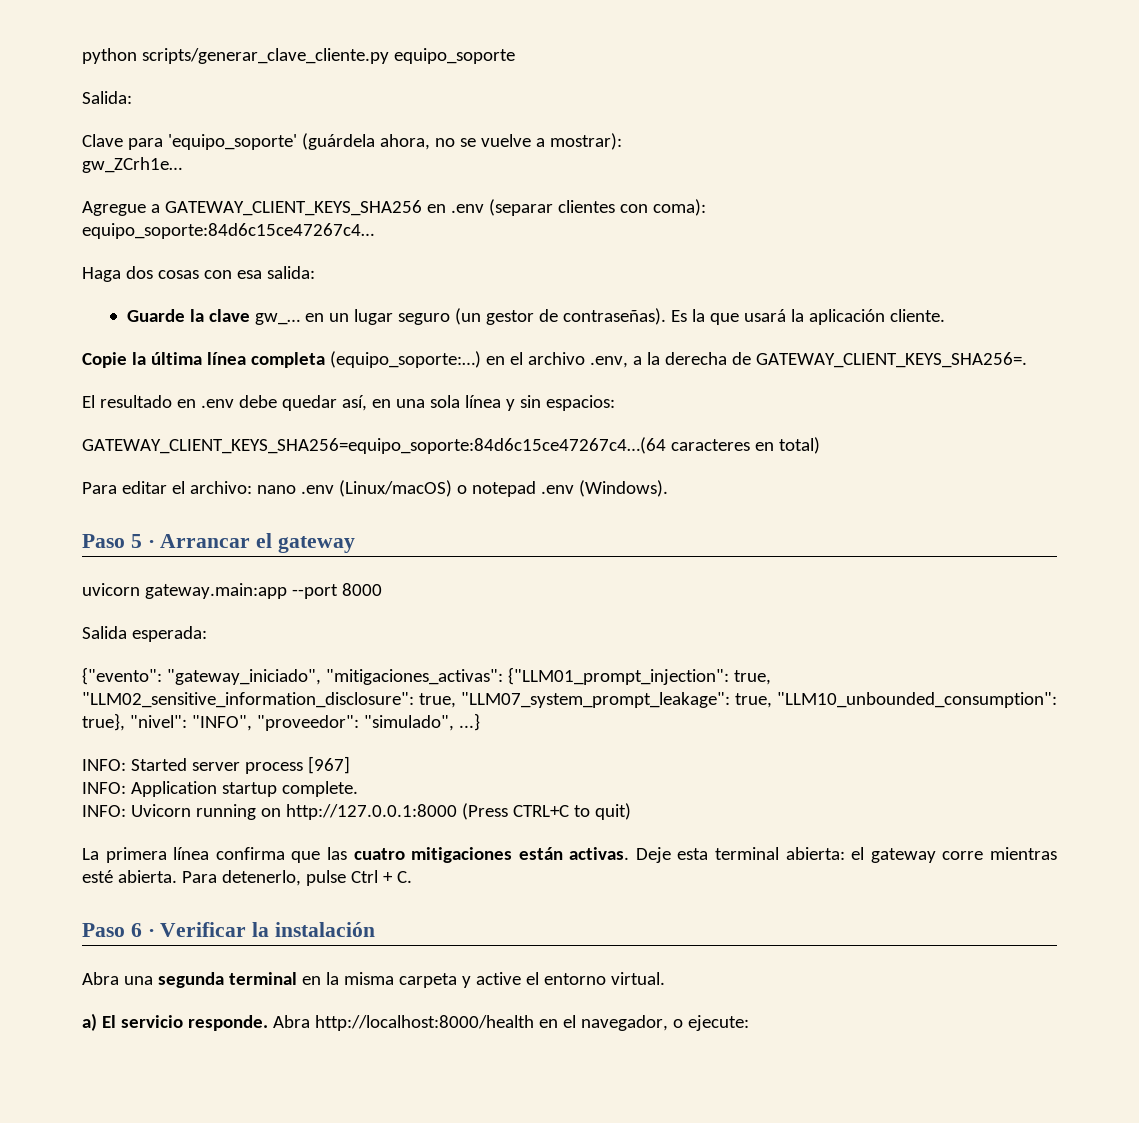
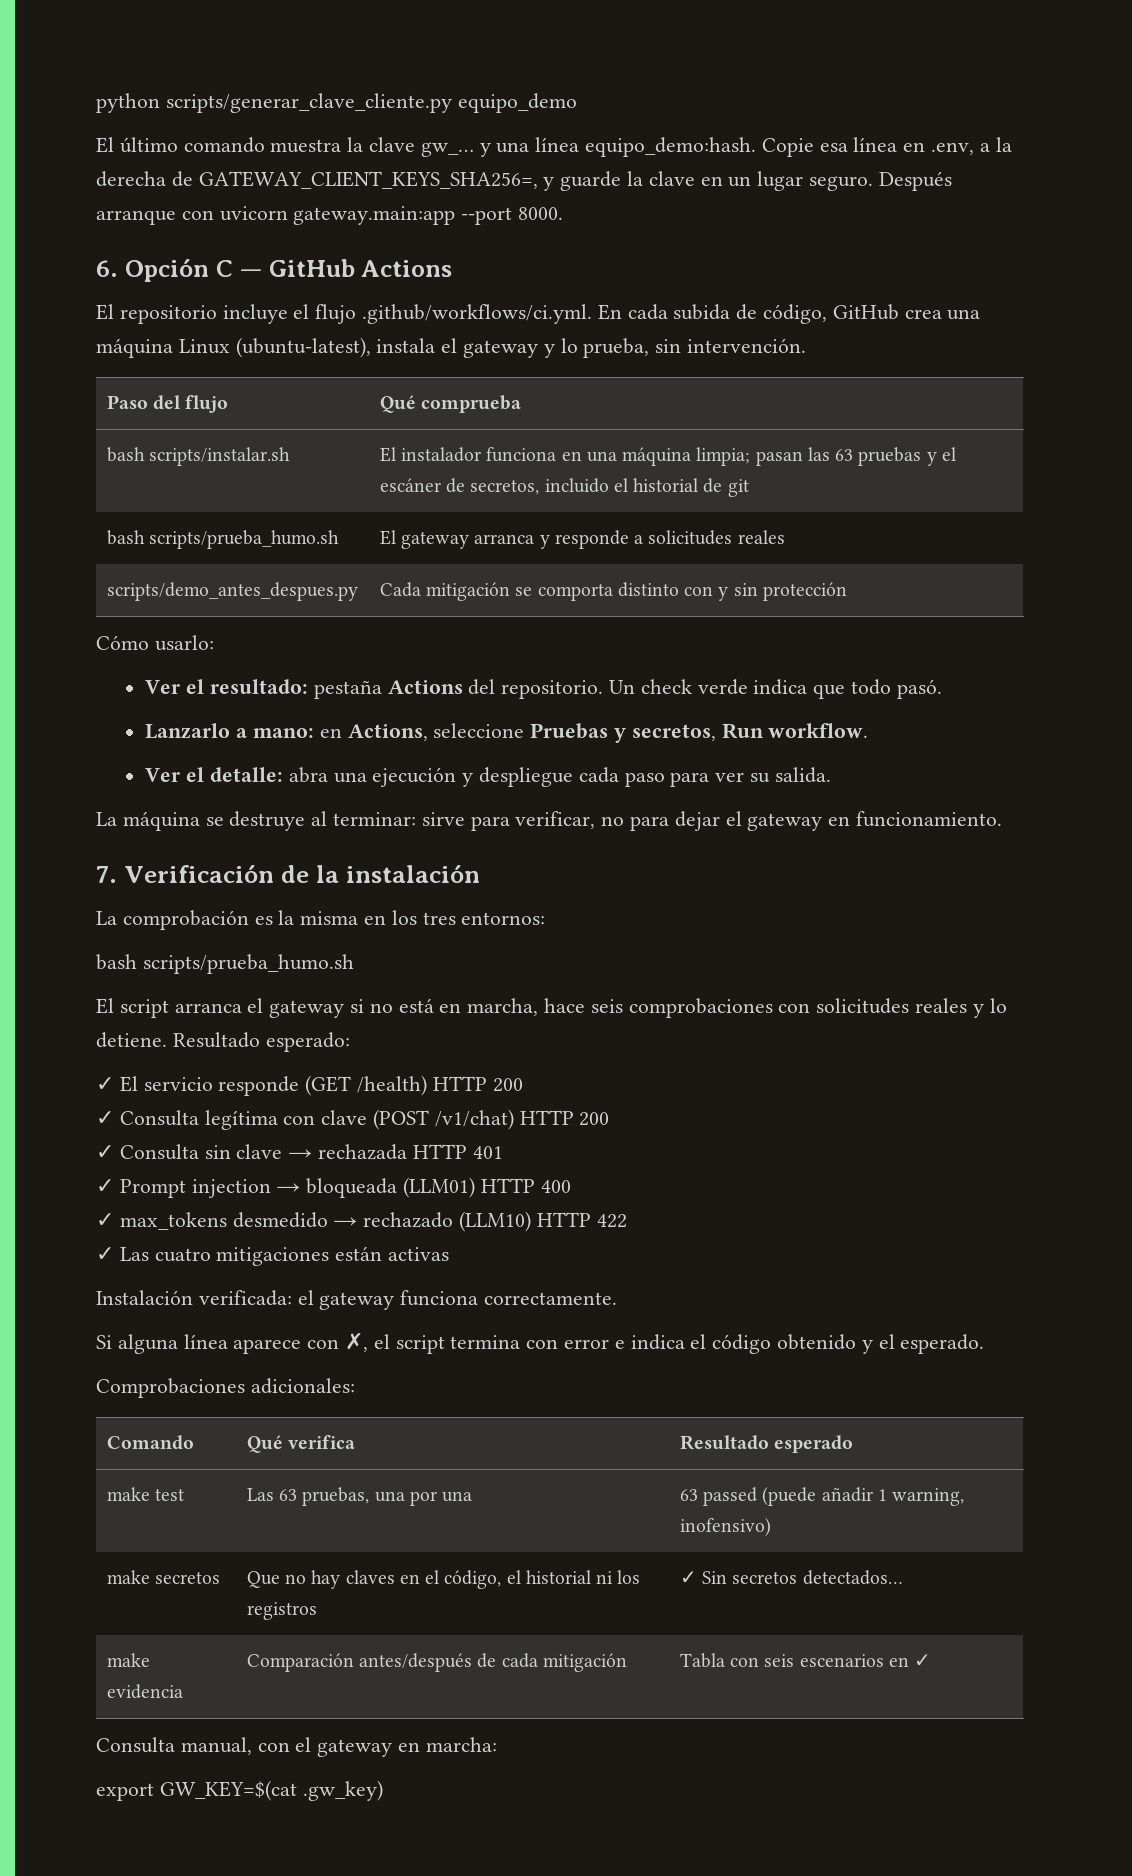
[393,48,515,64] [82,91,132,104] [82,133,622,150] [82,157,182,173] [82,199,706,216] [82,223,374,239] [82,266,315,282] [126,308,945,325] [82,351,585,368] equipo_soporte // Salida: // Clave para 'equipo_soporte' (guárdela ahora, no se vuelve a mostrar): // gw_ZCrh1e… // Agregue a GATEWAY_CLIENT_KEYS_SHA256 en .env (separar clientes con coma): // equipo_soporte:84d6c15ce47267c4… // Haga dos cosas con esa salida: // Guarde la clave gw_… en un lugar seguro (un gestor de contraseñas). Es la que usará la aplicación cliente. // Copie la última línea completa (equipo_soporte:…) en el archivo -> [457,93,577,113] [96,137,926,157] equipo_demo // El último comando muestra la clave gw_… y una línea equipo_demo:hash. Copie esa línea en
[755,352,1027,368] [82,395,615,411] [82,437,820,454] [82,480,668,497] [82,533,356,553] [82,583,382,599] [82,626,207,642] [82,667,771,685] [82,692,1057,708] [82,713,480,731] [82,756,350,774] [82,781,358,797] [82,803,631,820] [82,847,1058,863] [82,870,412,886] [82,922,376,937] [82,972,665,988] [82,1013,749,1031] GATEWAY_CLIENT_KEYS_SHA256=. // El resultado en .env debe quedar así, en una sola línea y sin espacios: // GATEWAY_CLIENT_KEYS_SHA256=equipo_soporte:84d6c15ce47267c4…(64 caracteres en total) // Para editar el archivo: nano .env (Linux/macOS) o notepad .env (Windows). // Paso 5 · Arrancar el gateway // uvicorn gateway.main:app --port 8000 // Salida esperada: // {"evento": "gateway_iniciado", "mitigaciones_activas": {"LLM01_prompt_injection": true, "LLM02_sensitive_information_disclosure": true, "LLM07_system_prompt_leakage": true, "LLM10_unbounded_consumption": true}, "nivel": "INFO", "proveedor": "simulado", ...} // INFO: Started server process [967] // INFO: Application startup complete. // INFO: Uvicorn running on http://127.0.0.1:8000 (Press CTRL+C to quit) // La primera línea confirma que las cuatro mitigaciones están activas. Deje esta terminal abierta: el gateway corre mientras esté abierta. Para detenerlo, pulse Ctrl + C. // Paso 6 · Verificar la instalación // Abra una segunda terminal en la misma carpeta y active el entorno virtual. // a) El servicio responde. Abra http://localhost:8000/health en el navegador, o ejecute: -> [198,171,952,191] [96,206,564,225] [96,258,453,282] [96,304,981,324] [96,337,807,358] [106,395,229,413] [379,395,521,413] [106,447,290,466] [379,447,956,466] [379,478,749,497] [106,530,339,549] [379,530,785,549] [106,582,358,601] [379,582,847,601] [96,635,214,651] [145,679,942,699] [145,723,869,743] [145,767,831,787] [96,811,1003,831] [96,864,480,883] [96,910,546,930] [96,954,354,974] [96,998,1007,1018] [96,1032,350,1052] [96,1075,523,1096] [96,1109,610,1130] [96,1144,503,1160] [96,1177,571,1198] [96,1211,627,1232] [96,1246,450,1266] [96,1290,618,1310] [96,1332,985,1354] [96,1378,355,1398] [106,1435,194,1450] [246,1435,355,1453] [679,1435,853,1453] [106,1487,184,1501] [246,1487,473,1506] [679,1487,965,1506] [679,1518,771,1536] [106,1570,220,1584] [246,1570,641,1589] [246,1602,317,1620] [679,1570,903,1585] [106,1653,150,1667] [106,1684,183,1699] [246,1653,627,1672] [679,1653,932,1668] [96,1737,497,1757] [96,1780,383,1801] GATEWAY_CLIENT_KEYS_SHA256=, y guarde la clave en un lugar seguro. Después arranque con uvicorn gateway.main:app --port 8000. // 6. Opción C — GitHub Actions // El repositorio incluye el flujo .github/workflows/ci.yml. En cada subida de código, GitHub crea una máquina Linux (ubuntu-latest), instala el gateway y lo prueba, sin intervención. // Paso del flujo | Qué comprueba // bash scripts/instalar.sh | El instalador funciona en una máquina limpia; pasan las 63 pruebas y el escáner de secretos, incluido el historial de git // bash scripts/prueba_humo.sh | El gateway arranca y responde a solicitudes reales // scripts/demo_antes_despues.py | Cada mitigación se comporta distinto con y sin protección // Cómo usarlo: // Ver el resultado: pestaña Actions del repositorio. Un check verde indica que todo pasó. // Lanzarlo a mano: en Actions, seleccione Pruebas y secretos, Run workflow. // Ver el detalle: abra una ejecución y despliegue cada paso para ver su salida. // La máquina se destruye al terminar: sirve para verificar, no para dejar el gateway en funcionamiento. // 7. Verificación de la instalación // La comprobación es la misma en los tres entornos: // bash scripts/prueba_humo.sh // El script arranca el gateway si no está en marcha, hace seis comprobaciones con solicitudes reales y lo detiene. Resultado esperado: // ✓ El servicio responde (GET /health) HTTP 200 // ✓ Consulta legítima con clave (POST /v1/chat) HTTP 200 // ✓ Consulta sin clave → rechazada HTTP 401 // ✓ Prompt injection → bloqueada (LLM01) HTTP 400 // ✓ max_tokens desmedido → rechazado (LLM10) HTTP 422 // ✓ Las cuatro mitigaciones están activas // Instalación verificada: el gateway funciona correctamente. // Si alguna línea aparece con ✗, el script termina con error e indica el código obtenido y el esperado. // Comprobaciones adicionales: // Comando | Qué verifica | Resultado esperado // make test | Las 63 pruebas, una por una | 63 passed (puede añadir 1 warning, inofensivo) // make secretos | Que no hay claves en el código, el historial ni los registros | ✓ Sin secretos detectados… // make evidencia | Comparación antes/después de cada mitigación | Tabla con seis escenarios en ✓ // Consulta manual, con el gateway en marcha: // export GW_KEY=$(cat .gw_key)

